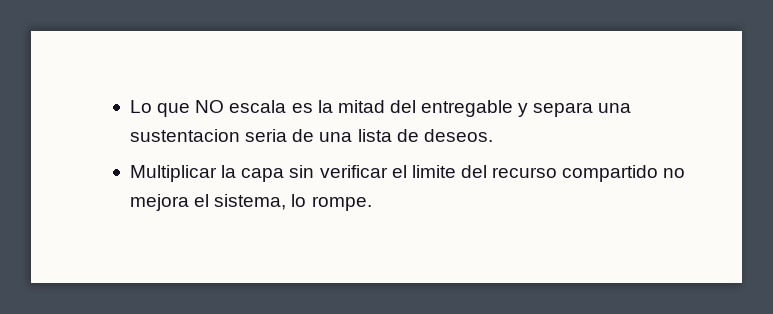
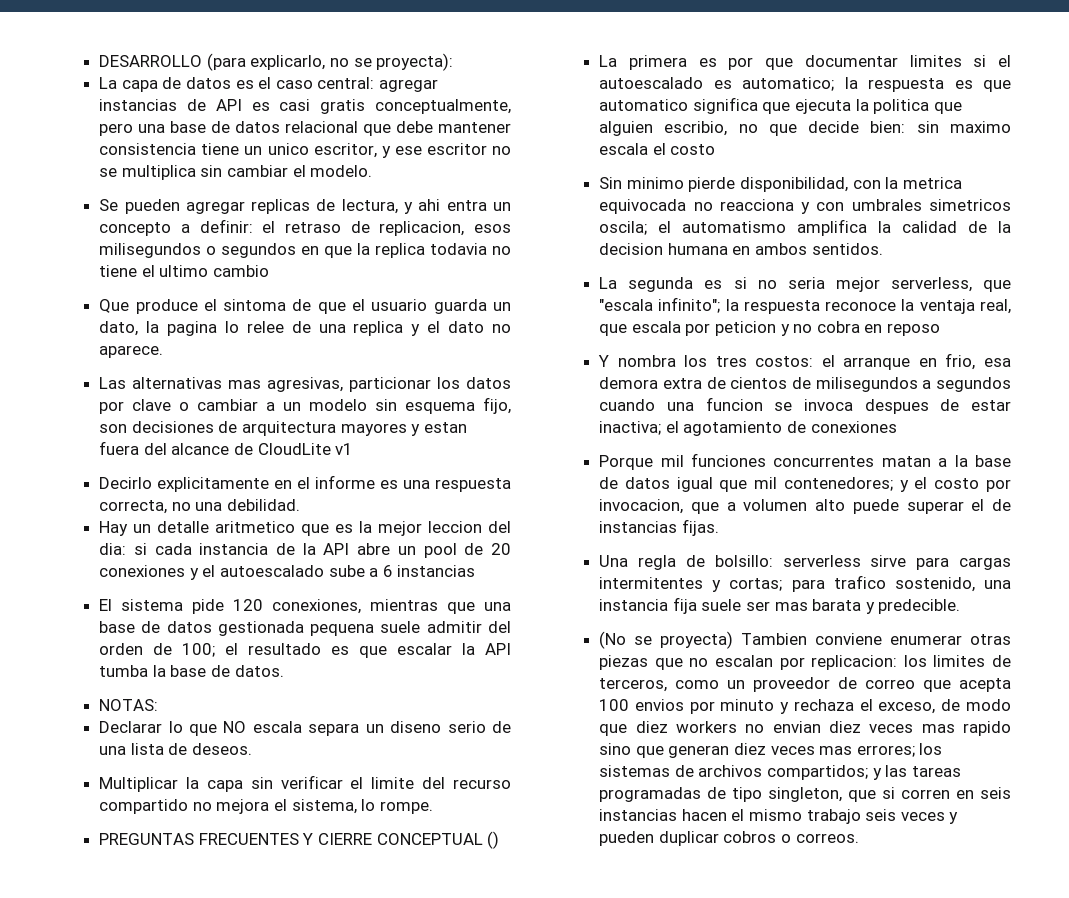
[130,100,632,117] [130,129,288,142] Lo que NO escala es la mitad del entregable y separa una sustentacion seria -> [99,53,454,71] [99,77,438,92] [99,99,511,114] [99,121,511,136] [99,143,511,158] [99,165,373,180] [99,199,512,214] [99,219,512,236] [99,243,511,258] [99,265,269,277] [99,299,512,314] [99,321,511,336] [99,345,164,358] [99,377,511,392] [99,397,511,414] [99,421,467,436] [99,441,354,455] [99,475,512,492] [99,499,300,514] [99,521,511,536] [99,543,511,558] [99,565,476,580] [99,599,511,614] [99,621,512,636] [99,643,511,658] [99,665,284,677] [99,699,159,711] [99,721,486,736] DESARROLLO (para explicarlo, no se proyecta): // La capa de datos es el caso central: agregar instancias de API es casi gratis conceptualmente, pero una base de datos relacional que debe mantener consistencia tiene un unico escritor, y ese escritor no se multiplica sin cambiar el modelo. // Se pueden agregar replicas de lectura, y ahi entra un concepto a definir: el retraso de replicacion, esos milisegundos o segundos en que la replica todavia no tiene el ultimo cambio // Que produce el sintoma de que el usuario guarda un dato, la pagina lo relee de una replica y el dato no aparece. // Las alternativas mas agresivas, particionar los datos por clave o cambiar a un modelo sin esquema fijo, son decisiones de arquitectura mayores y estan fuera del alcance de CloudLite v1 // Decirlo explicitamente en el informe es una respuesta correcta, no una debilidad. // Hay un detalle aritmetico que es la mejor leccion del dia: si cada instancia de la API abre un pool de 20 conexiones y el autoescalado sube a 6 instancias // El sistema pide 120 conexiones, mientras que una base de datos gestionada pequena suele admitir del orden de 100; el resultado es que escalar la API tumba la base de datos. // NOTAS: // Declarar lo que NO escala separa un diseno serio
(372, 203) none -> [99,831,500,849] [599,55,1011,70] [599,77,1011,92] [599,97,962,114] [599,121,1011,136] [599,143,716,155] [599,177,962,192] [599,199,1011,214] [599,219,1012,236] [599,243,883,255] [599,277,1011,292] [599,297,1011,314] [599,321,940,336] [598,353,1012,370] [599,377,1011,392] [599,397,1011,414] [599,421,897,436] [599,453,1011,470] [599,477,1011,492] [599,499,1011,514] [599,519,719,536] [599,555,1011,570] [599,575,1011,592] [599,597,961,614] [599,631,1011,649] [599,655,1011,670] [599,677,1011,692] [599,699,1011,714] [599,721,1011,736] [599,743,943,758] [599,765,961,780] [599,787,1011,802] [599,809,959,824] [599,831,859,846] // PREGUNTAS FRECUENTES Y CIERRE CONCEPTUAL () // La primera es por que documentar limites si el autoescalado es automatico; la respuesta es que automatico significa que ejecuta la politica que alguien escribio, no que decide bien: sin maximo escala el costo // Sin minimo pierde disponibilidad, con la metrica equivocada no reacciona y con umbrales simetricos oscila; el automatismo amplifica la calidad de la decision humana en ambos sentidos. // La segunda es si no seria mejor serverless, que "escala infinito"; la respuesta reconoce la ventaja real, que escala por peticion y no cobra en reposo // Y nombra los tres costos: el arranque en frio, esa demora extra de cientos de milisegundos a segundos cuando una funcion se invoca despues de estar inactiva; el agotamiento de conexiones // Porque mil funciones concurrentes matan a la base de datos igual que mil contenedores; y el costo por invocacion, que a volumen alto puede superar el de instancias fijas. // Una regla de bolsillo: serverless sirve para cargas intermitentes y cortas; para trafico sostenido, una instancia fija suele ser mas barata y predecible. // (No se proyecta) Tambien conviene enumerar otras piezas que no escalan por replicacion: los limites de terceros, como un proveedor de correo que acepta 100 envios por minuto y rechaza el exceso, de modo que diez workers no envian diez veces mas rapido sino que generan diez veces mas errores; los sistemas de archivos compartidos; y las tareas programadas de tipo singleton, que si corren en seis instancias hacen el mismo trabajo seis veces y pueden duplicar cobros o correos.

